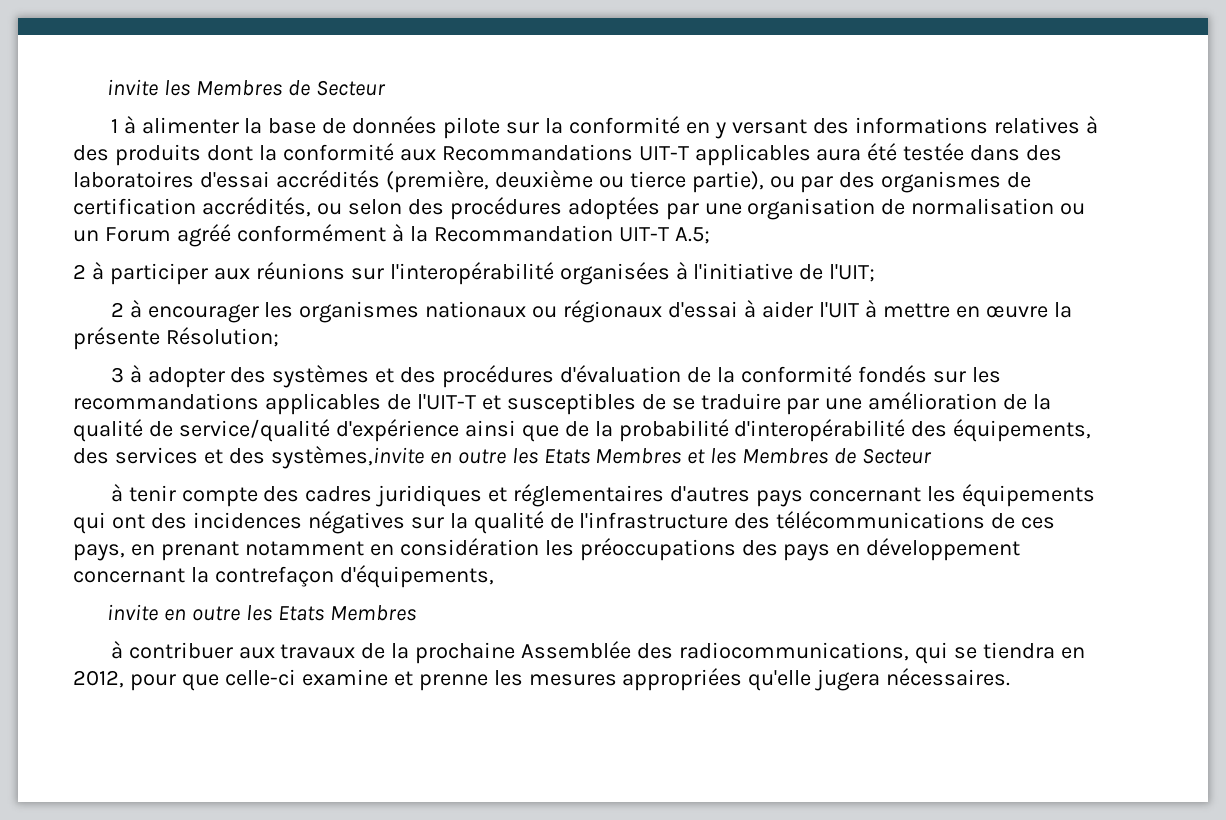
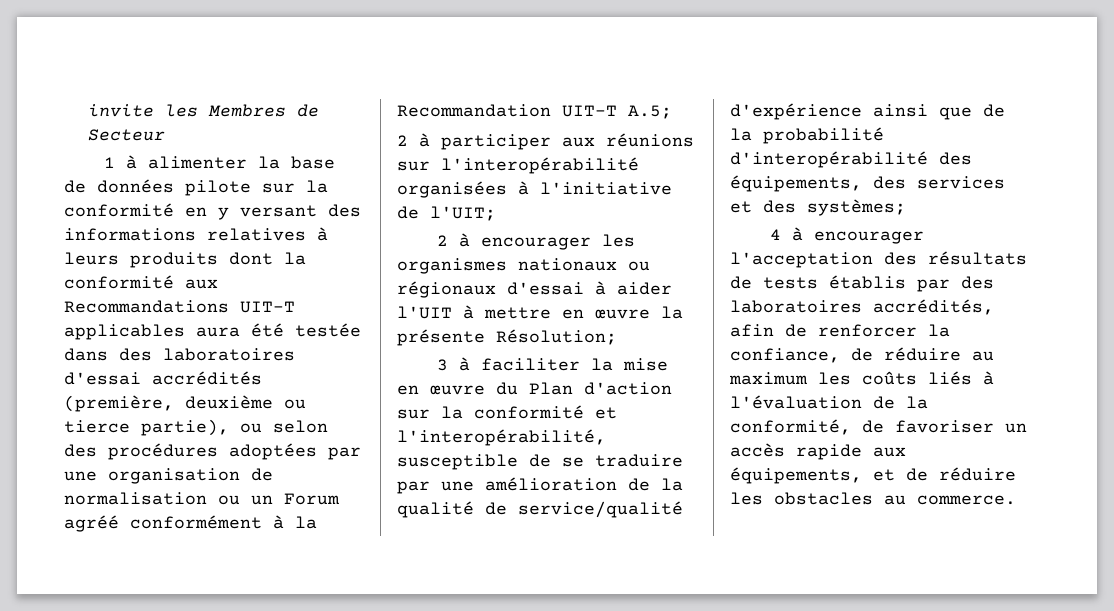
[73,145,109,161] des -> [64,252,119,265] leurs
[800,171,1032,193] [73,197,342,217] par des organismes de certification accrédités, ou -> (262, 428) none
[147,365,1001,388] [73,393,636,415] adopter des systèmes et des procédures d'évaluation de la conformité fondés sur les recommandations applicables de l'UIT-T et susceptibles -> [480,358,668,371] [397,382,672,395] [397,405,617,419] [397,429,606,446] [397,454,518,470] faciliter la mise en œuvre du Plan d'action sur la conformité et l'interopérabilité, susceptible
[270,446,933,469] [110,484,1095,507] [73,511,1056,534] [73,538,1021,561] [73,565,494,588] [107,604,416,621] [110,641,1085,664] [73,668,1011,691] systèmes,invite en outre les Etats Membres et les Membres de Secteur // à tenir compte des cadres juridiques et réglementaires d'autres pays concernant les équipements qui ont des incidences négatives sur la qualité de l'infrastructure des télécommunications de ces pays, en prenant notamment en considération les préoccupations des pays en développement concernant la contrefaçon d'équipements, // invite en outre les Etats Membres // à contribuer aux travaux de la prochaine Assemblée des radiocommunications, qui se tiendra en 2012, pour que celle-ci examine et prenne les mesures appropriées qu'elle jugera nécessaires. -> [807,199,906,216] [769,227,924,244] [730,251,1027,268] [730,275,994,292] [730,299,994,315] [730,324,950,337] [730,347,994,363] [729,371,994,385] [730,395,928,409] [730,419,1027,435] [730,443,906,460] [730,467,1016,484] [730,492,1016,505] systèmes; // 4 à encourager l'acceptation des résultats de tests établis par des laboratoires accrédités, afin de renforcer la confiance, de réduire au maximum les coûts liés à l'évaluation de la conformité, de favoriser un accès rapide aux équipements, et de réduire les obstacles au commerce.

